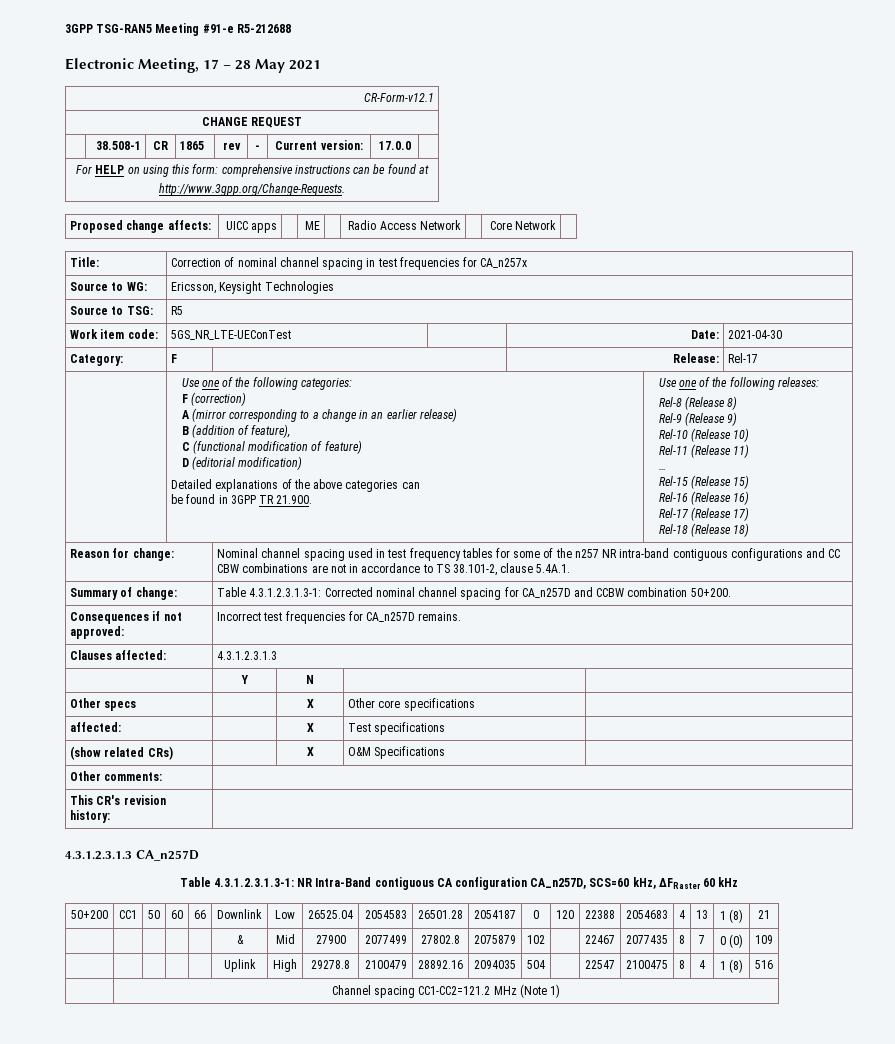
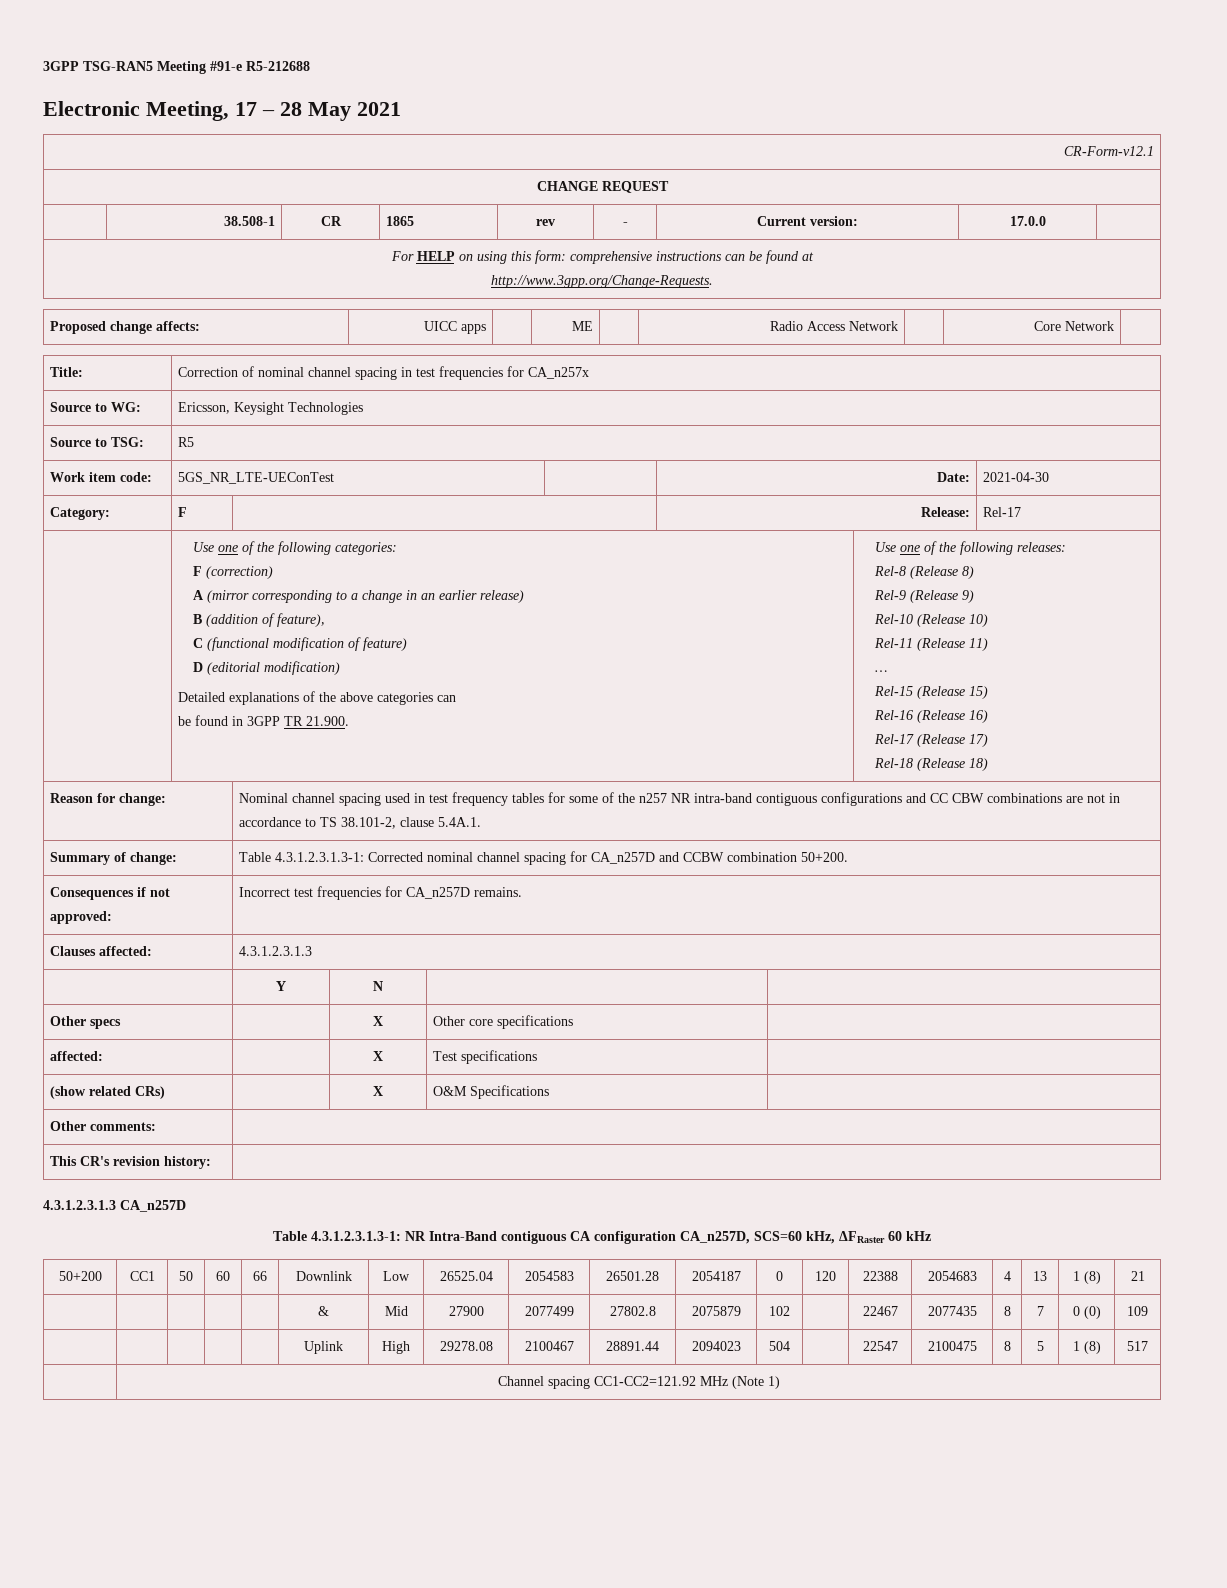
[311,960,350,969] [364,960,407,969] [418,960,463,969] [474,960,516,969] 29278.8 | 2100479 | 28892.16 | 2094035 -> [439,1341,493,1351] [524,1341,574,1351] [606,1341,659,1351] [691,1341,741,1351] 29278.08 | 2100467 | 28891.44 | 2094023
[699,960,705,969] [719,959,744,973] [755,960,773,969] 4 | 1 (8) | 516 -> [1036,1341,1044,1351] [1072,1341,1101,1354] [1127,1341,1148,1351] 5 | 1 (8) | 517
[418,986,491,995] CC1-CC2=121.2 -> [593,1376,696,1386] CC1-CC2=121.92

